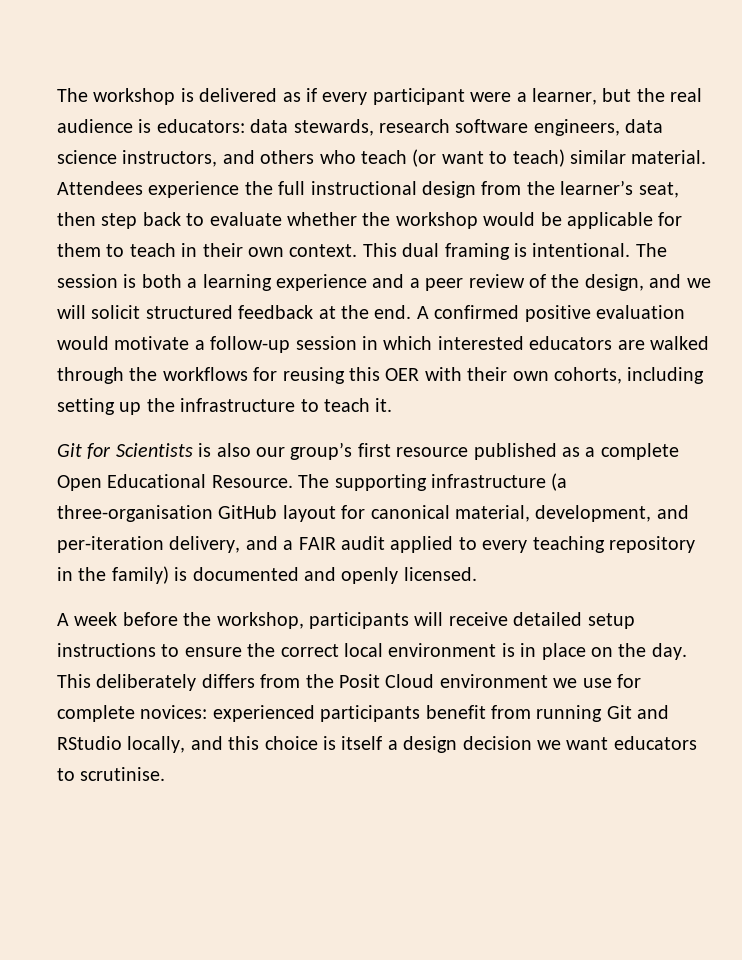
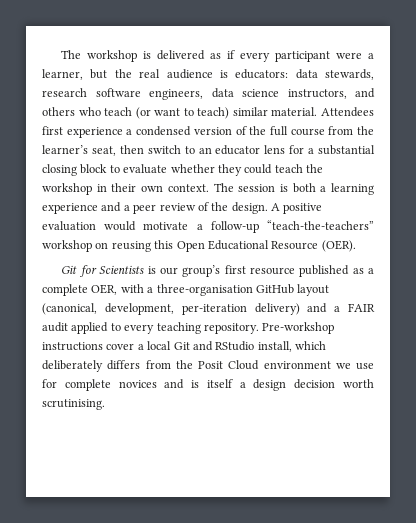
[148,181,476,198] experience the full instructional design -> [42,126,325,138] first experience a condensed version of the full course
[101,212,683,229] [57,243,631,260] step back to evaluate whether the workshop would be applicable for them to teach in their own context. This dual framing is intentional. -> [147,145,375,155] [42,164,323,176] [42,183,209,195] switch to an educator lens for a substantial closing block to evaluate whether they could teach the workshop in their own context.
[584,274,711,291] [57,305,520,319] design, and we will solicit structured feedback at the end. A confirmed -> [231,202,280,214] design. A
[295,336,709,350] [57,367,705,384] [57,398,393,415] session in which interested educators are walked through the workflows for reusing this OER with their own cohorts, including setting up the infrastructure to teach it. -> [267,220,374,230] [42,240,356,252] “teach-the-teachers” workshop on reusing this Open Educational Resource (OER).
[216,443,251,457] also -> (156, 270) none
[57,473,568,491] [57,505,689,522] [57,536,241,553] Open Educational Resource. The supporting infrastructure (a three-organisation GitHub layout for canonical material, development, and per-iteration delivery, -> [91,284,330,296] [42,303,300,315] OER, with a three-organisation GitHub layout (canonical, development, per-iteration delivery)
[608,536,695,553] [57,566,477,584] [57,612,635,629] [57,643,687,660] [57,674,91,688] repository in the family) is documented and openly licensed. // A week before the workshop, participants will receive detailed setup instructions to ensure the correct local environment is in place on the day. This -> [203,322,335,334] [42,341,326,352] repository. Pre-workshop instructions cover a local Git and RStudio install, which
[140,705,670,722] [57,736,318,753] novices: experienced participants benefit from running Git and RStudio locally, and this choice -> [118,379,185,389] novices and
[536,736,697,750] [57,767,166,781] we want educators to scrutinise. -> [342,379,374,388] [42,399,105,410] worth scrutinising.

